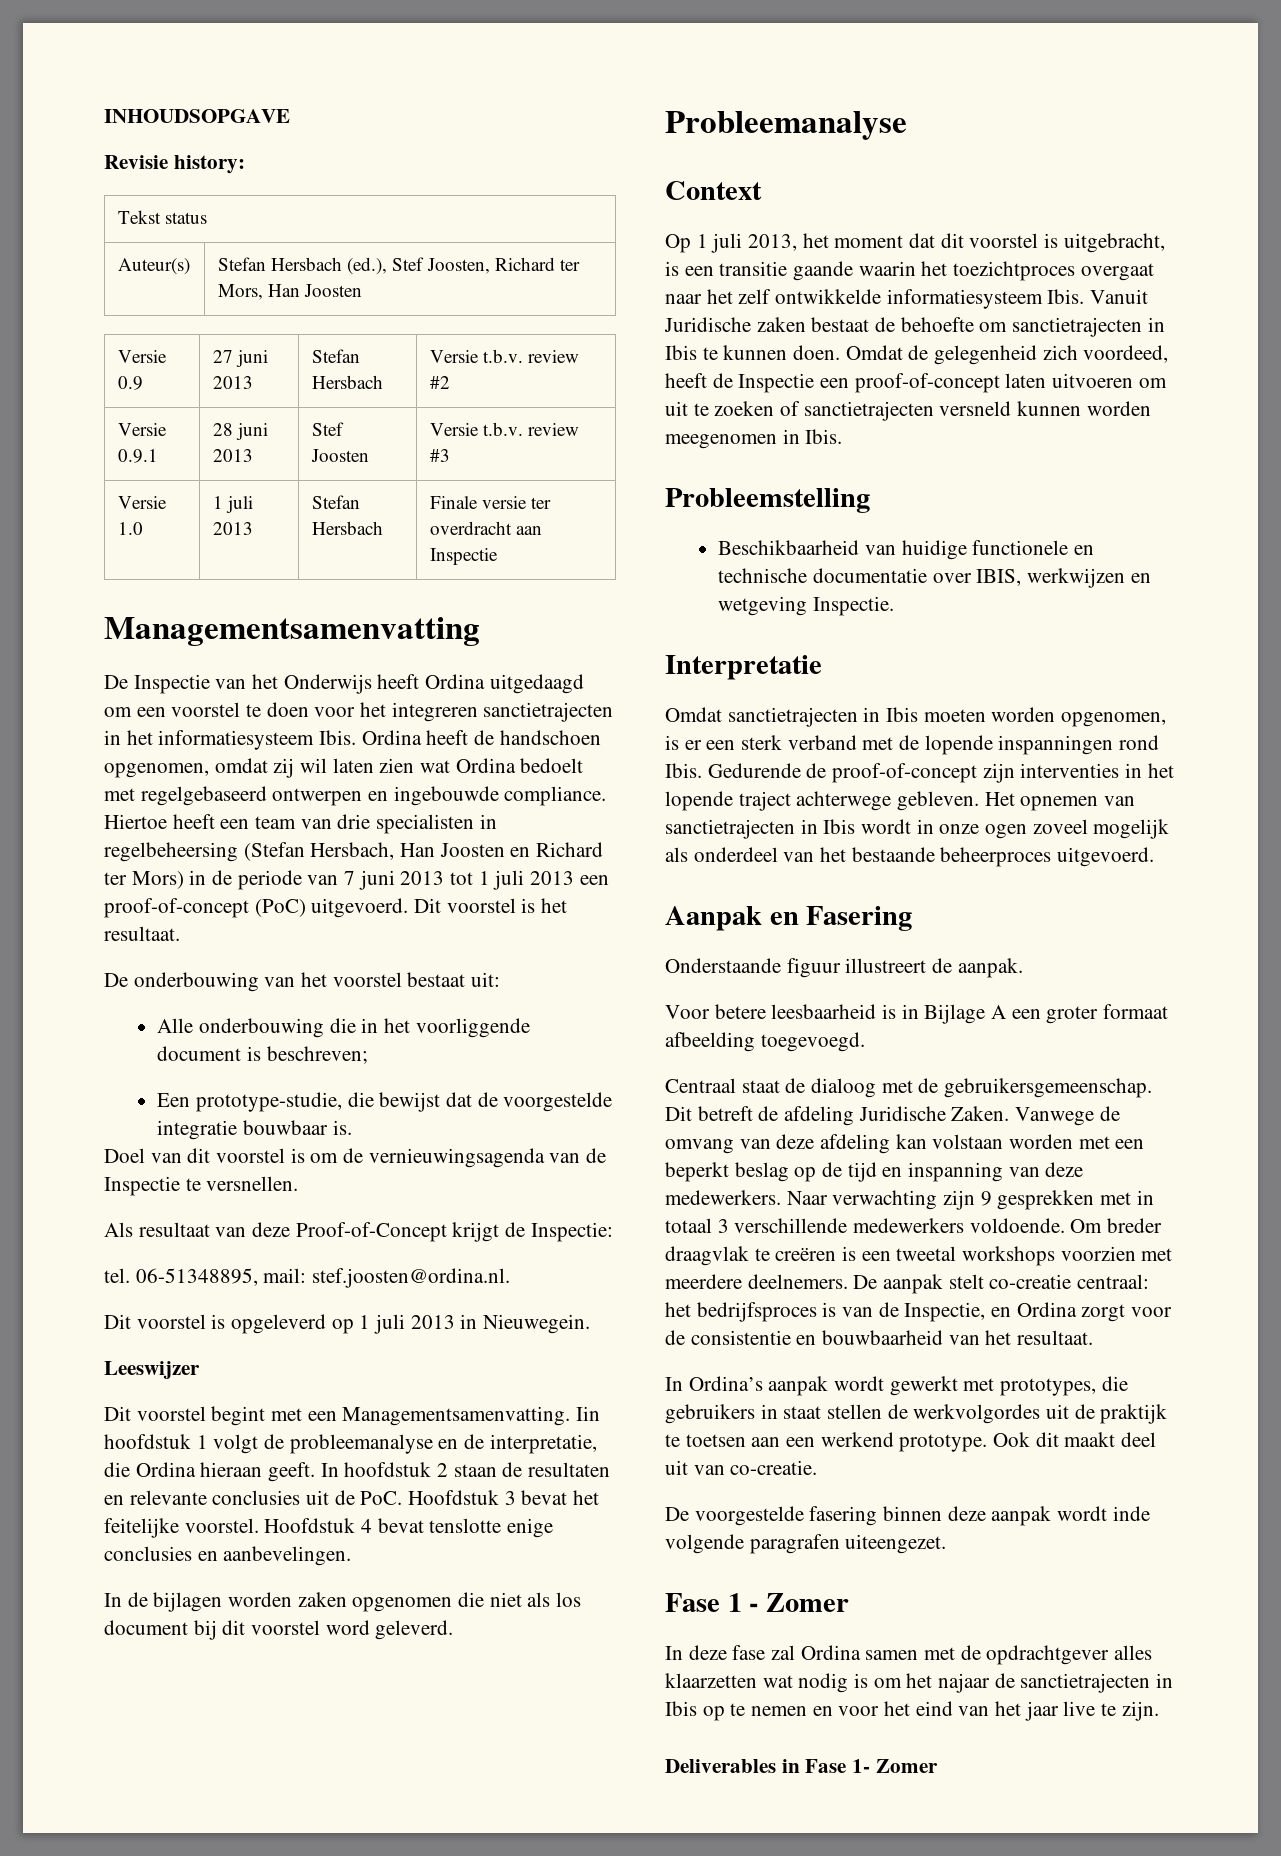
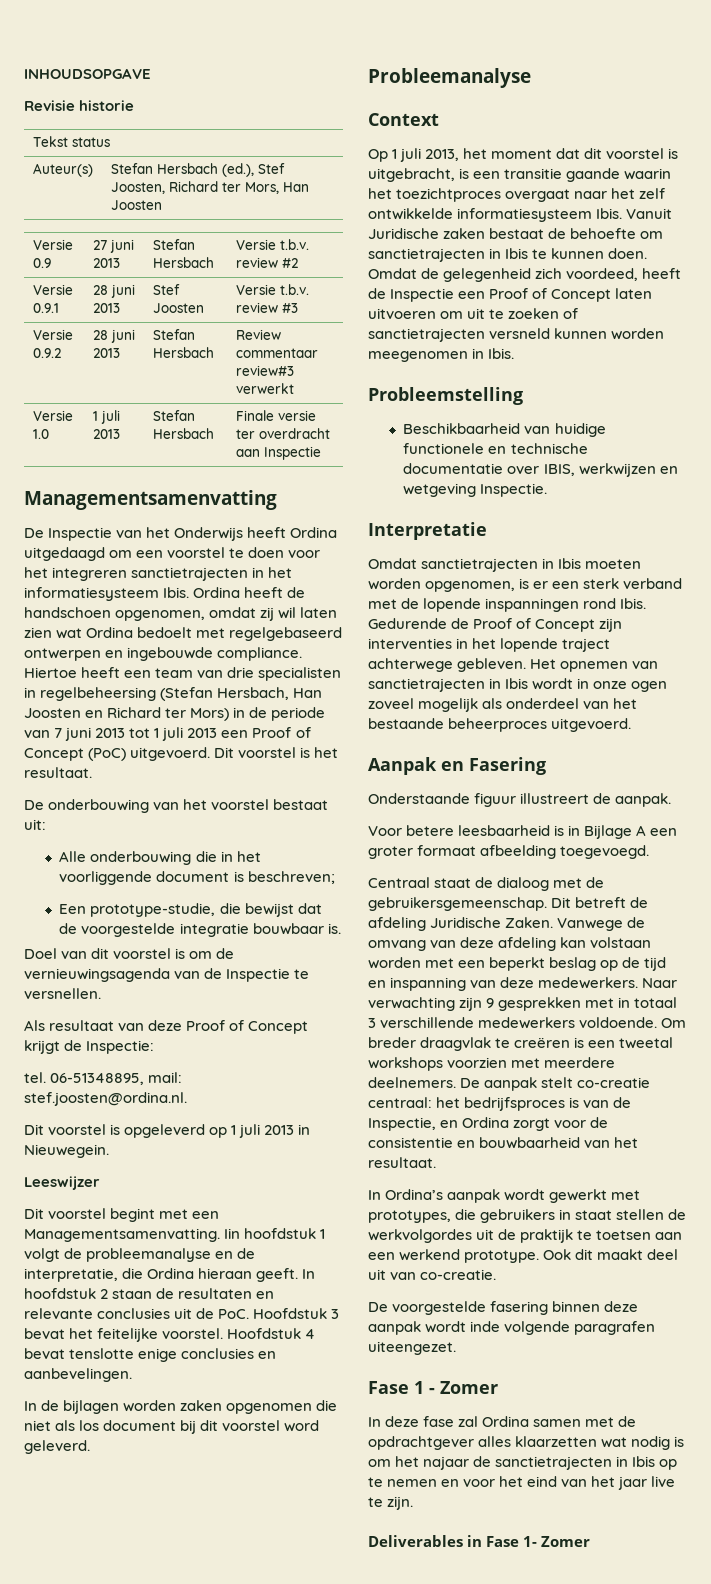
[173,155,245,174] history: -> [79,100,135,111] historie
(450, 455) none -> [32,329,73,340] [32,348,61,358] [92,329,135,343] [92,348,120,358] [152,329,195,340] [152,347,214,358] [235,329,281,340] [235,348,318,358] [235,365,294,376] [235,383,294,394] // Versie 0.9.2 | 28 juni 2013 | Stefan Hersbach | Review commentaar review#3 verwerkt
[104,898,249,918] proof-of-concept -> [252,727,311,738] [24,748,84,761] Proof of Concept
[295,1222,447,1242] Proof-of-Concept -> [186,1020,309,1034] Proof of Concept
[854,373,1000,393] proof-of-concept -> [489,288,612,302] Proof of Concept
[832,763,978,783] proof-of-concept -> [473,618,596,632] Proof of Concept

